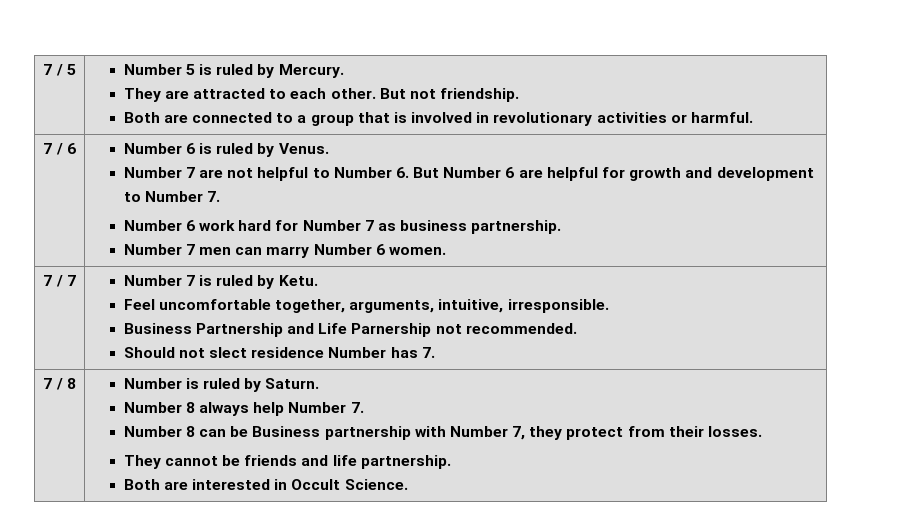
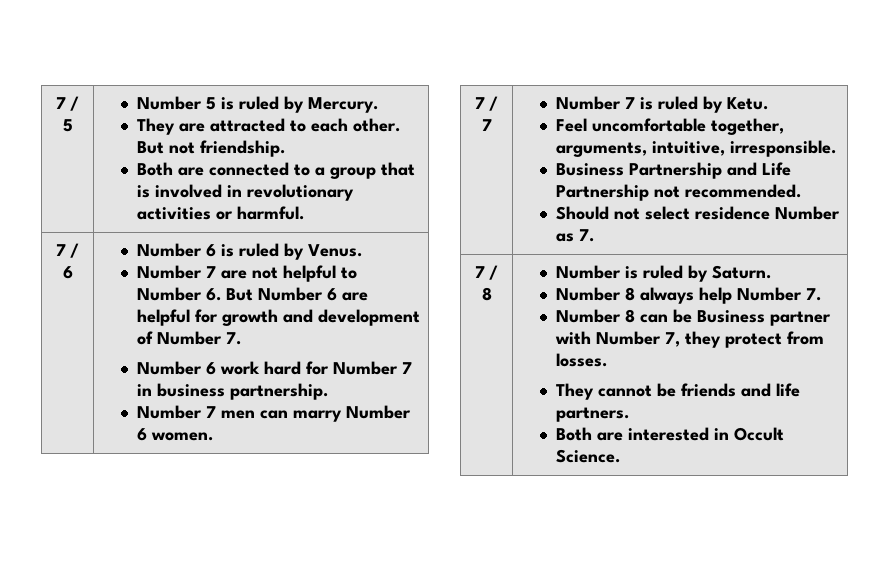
[123,192,141,202] to -> [137,331,154,345] of
[377,223,396,231] as -> [137,384,153,396] in
[351,323,432,337] Parnership -> [556,184,650,201] Partnership
[209,347,248,358] slect -> [645,206,691,220] select
[390,347,418,358] has -> [556,233,575,242] as
[324,426,411,440] partnership -> [769,311,831,326] partner
[668,426,704,437] their -> (824, 338) none
[360,455,451,469] partnership. -> [556,407,630,422] partners.

